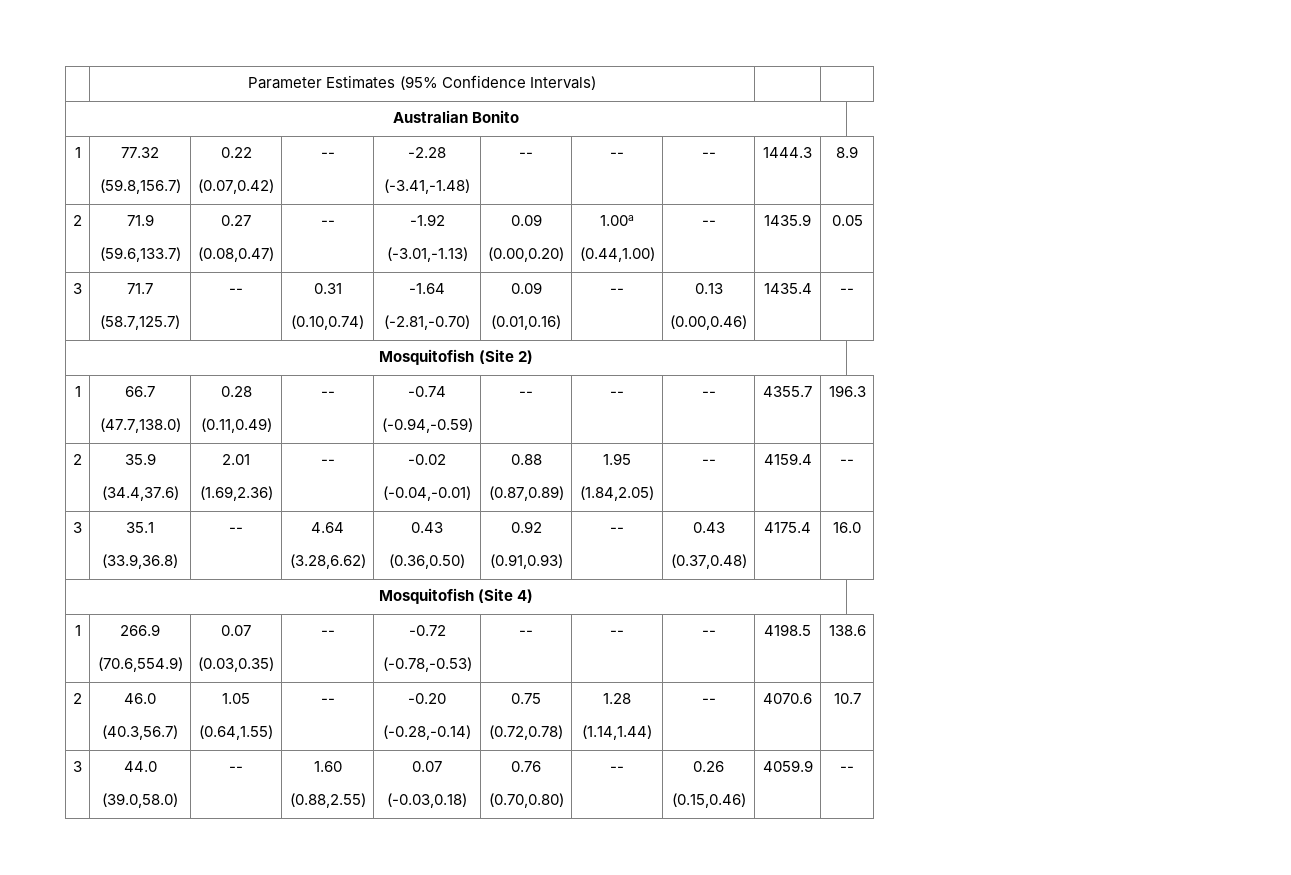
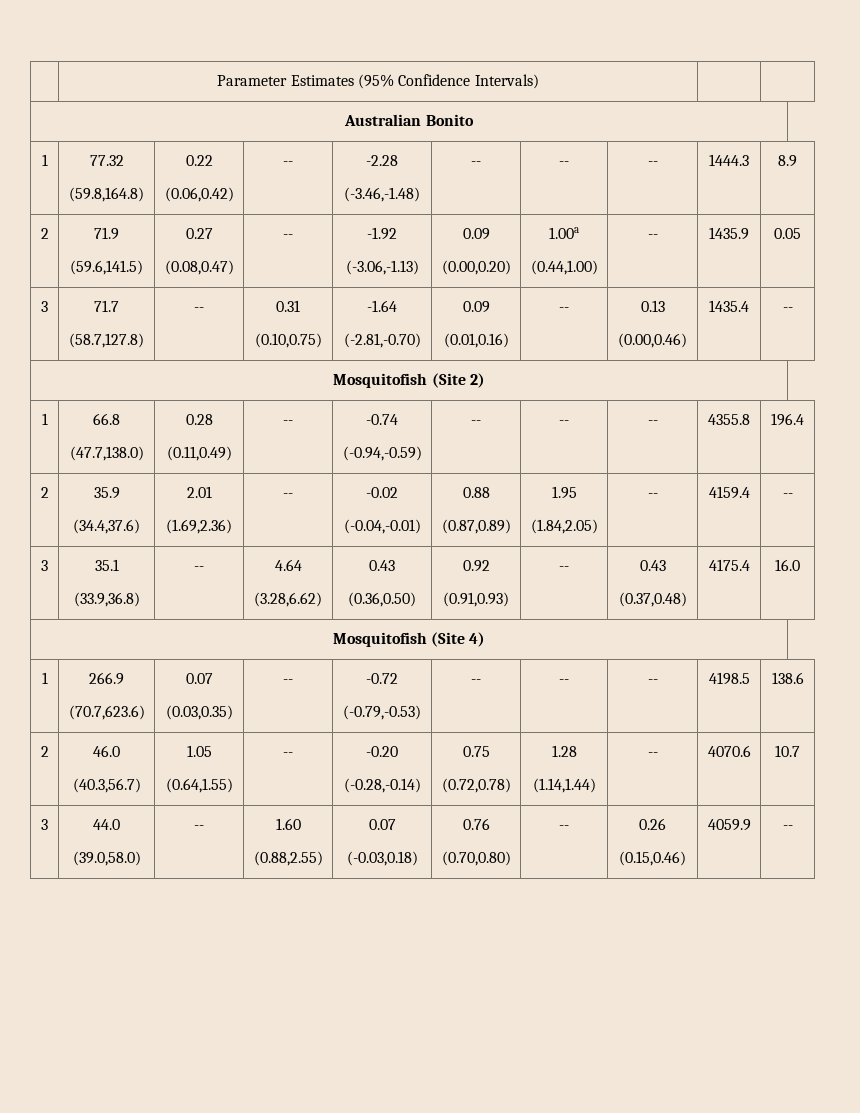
[99,179,181,194] (59.8,156.7) -> [69,187,144,202] (59.8,164.8)
[198,179,274,194] (0.07,0.42) -> [164,187,234,202] (0.06,0.42)
[384,179,470,194] (-3.41,-1.48) -> [344,187,421,202] (-3.46,-1.48)
[99,247,181,262] (59.6,133.7) -> [70,260,143,275] (59.6,141.5)
[386,247,468,262] (-3.01,-1.13) -> [345,260,419,275] (-3.06,-1.13)
[100,315,180,330] (58.7,125.7) -> [69,333,144,348] (58.7,127.8)
[291,315,364,330] (0.10,0.74) -> [254,333,322,348] (0.10,0.75)
[125,386,155,397] 66.7 -> [93,413,120,425] 66.8
[763,386,812,397] [828,385,866,397] 4355.7 | 196.3 -> [708,414,750,425] [771,413,804,426] 4355.8 | 196.4
[97,657,183,672] (70.6,554.9) -> [68,705,145,720] (70.7,623.6)
[382,657,472,672] (-0.78,-0.53) -> [343,705,422,720] (-0.79,-0.53)

